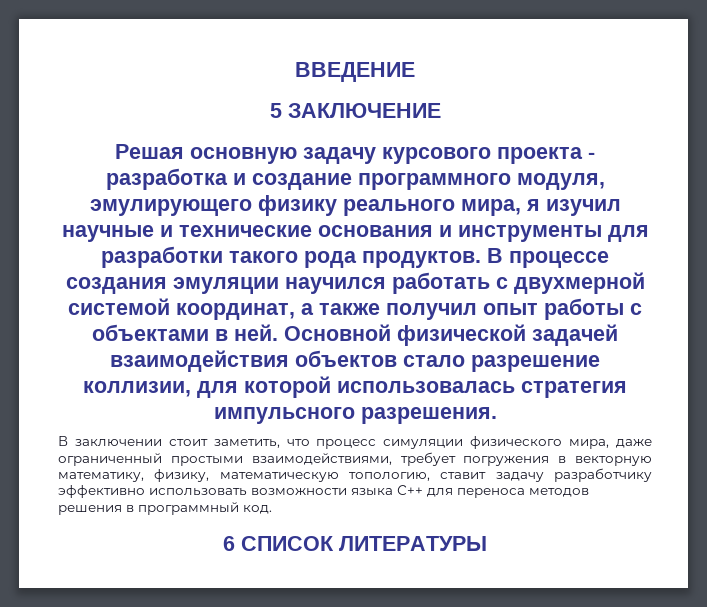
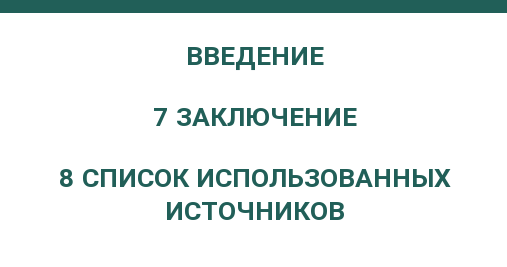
[269,103,282,118] 5 -> [153,108,169,126] 7
[115,144,595,164] [105,168,605,190] [89,195,621,216] [61,225,649,242] [101,246,609,268] [65,272,645,294] [68,298,642,320] [92,324,618,346] [110,350,600,372] [83,376,627,398] [213,407,497,424] [58,436,653,449] [58,452,652,466] [58,468,652,482] [58,485,589,498] [58,502,272,515] [223,536,487,551] Решая основную задачу курсового проекта - разработка и создание программного модуля, эмулирующего физику реального мира, я изучил научные и технические основания и инструменты для разработки такого рода продуктов. В процессе создания эмуляции научился работать с двухмерной системой координат, а также получил опыт работы с объектами в ней. Основной физической задачей взаимодействия объектов стало разрешение коллизии, для которой использовалась стратегия импульсного разрешения. // В заключении стоит заметить, что процесс симуляции физического мира, даже ограниченный простыми взаимодействиями, требует погружения в векторную математику, физику, математическую топологию, ставит задачу разработчику эффективно использовать возможности языка С++ для переноса методов решения в программный код. // 6 СПИСОК ЛИТЕРАТУРЫ -> [59,169,451,187] [165,202,345,220] 8 СПИСОК ИСПОЛЬЗОВАННЫХ ИСТОЧНИКОВ

